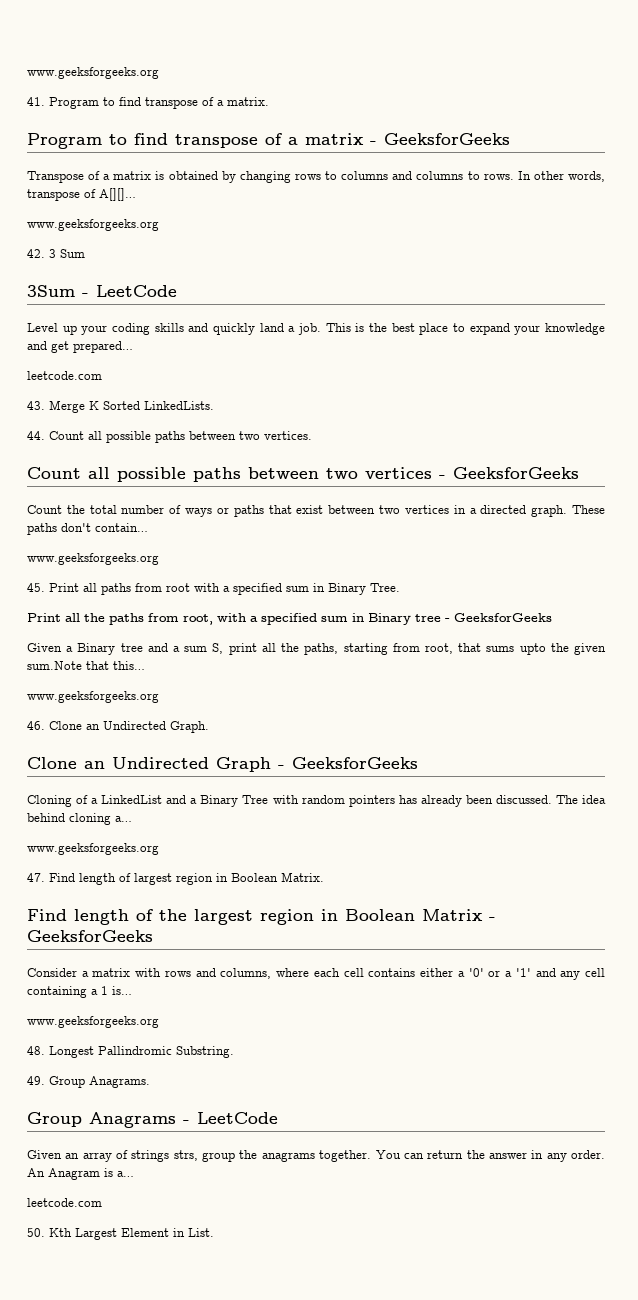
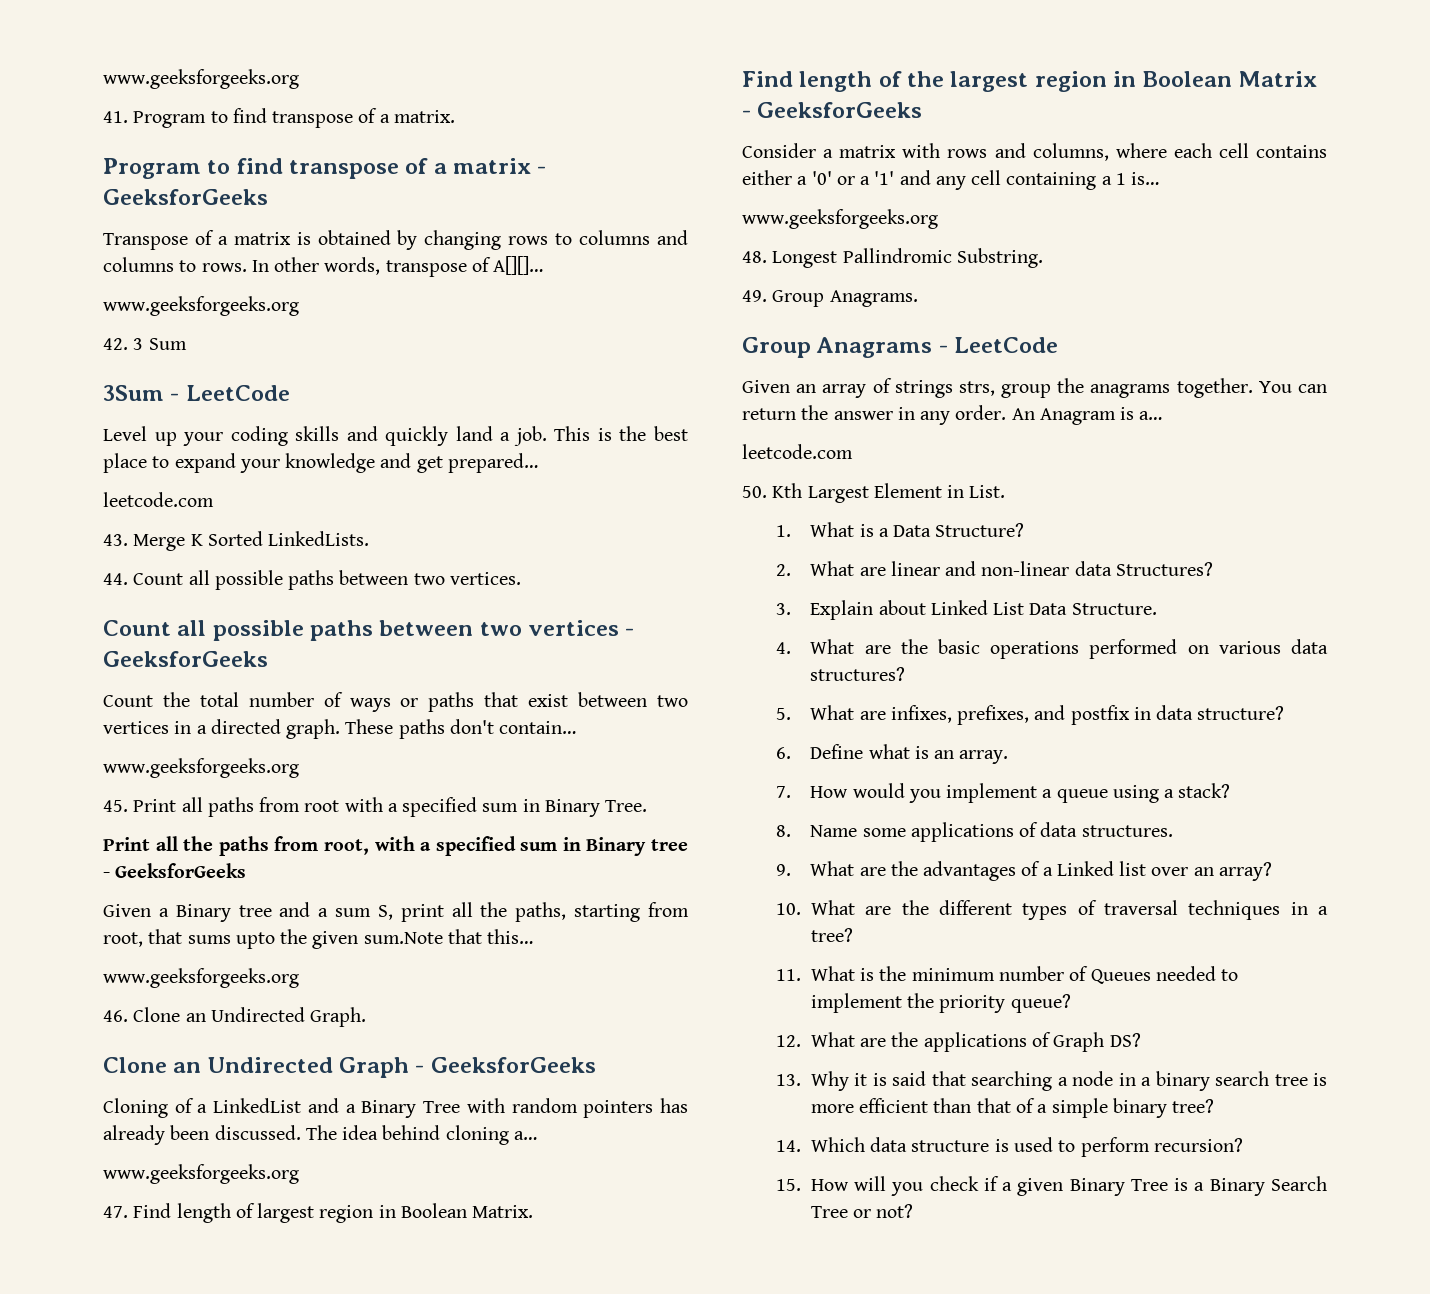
(214, 1232) none -> [776,522,1025,537] [776,561,1213,576] [776,600,1157,620] [776,639,1328,659] [810,667,906,681] [776,705,1285,725] [776,744,1009,764] [776,783,1231,803] [776,822,1173,842] [776,861,1272,881] [776,900,1328,920] [810,928,853,942] [776,966,1239,984] [810,993,1071,1013] [776,1032,1141,1052] [776,1071,1327,1091] [810,1098,1215,1118] [776,1137,1243,1157] [776,1176,1327,1196] [810,1204,914,1218] // 1. What is a Data Structure? // 2. What are linear and non-linear data Structures? // 3. Explain about Linked List Data Structure. // 4. What are the basic operations performed on various data structures? // 5. What are infixes, prefixes, and postfix in data structure? // 6. Define what is an array. // 7. How would you implement a queue using a stack? // 8. Name some applications of data structures. // 9. What are the advantages of a Linked list over an array? // 10. What are the different types of traversal techniques in a tree? // 11. What is the minimum number of Queues needed to implement the priority queue? // 12. What are the applications of Graph DS? // 13. Why it is said that searching a node in a binary search tree is more efficient than that of a simple binary tree? // 14. Which data structure is used to perform recursion? // 15. How will you check if a given Binary Tree is a Binary Search Tree or not?

